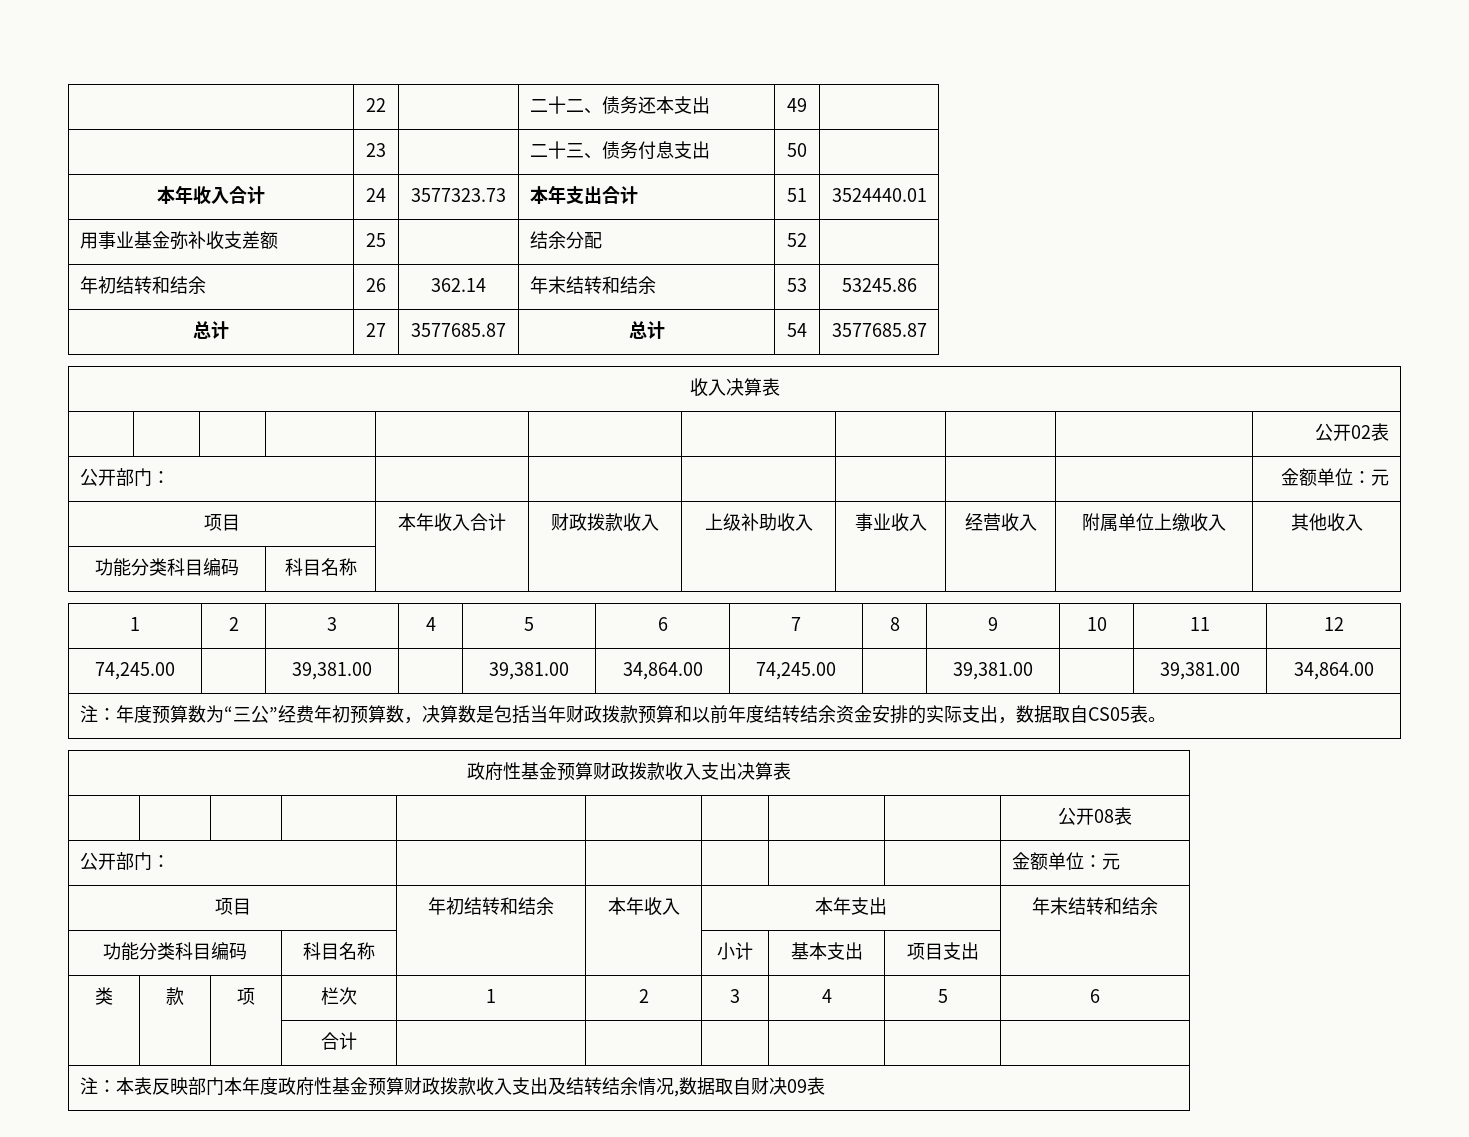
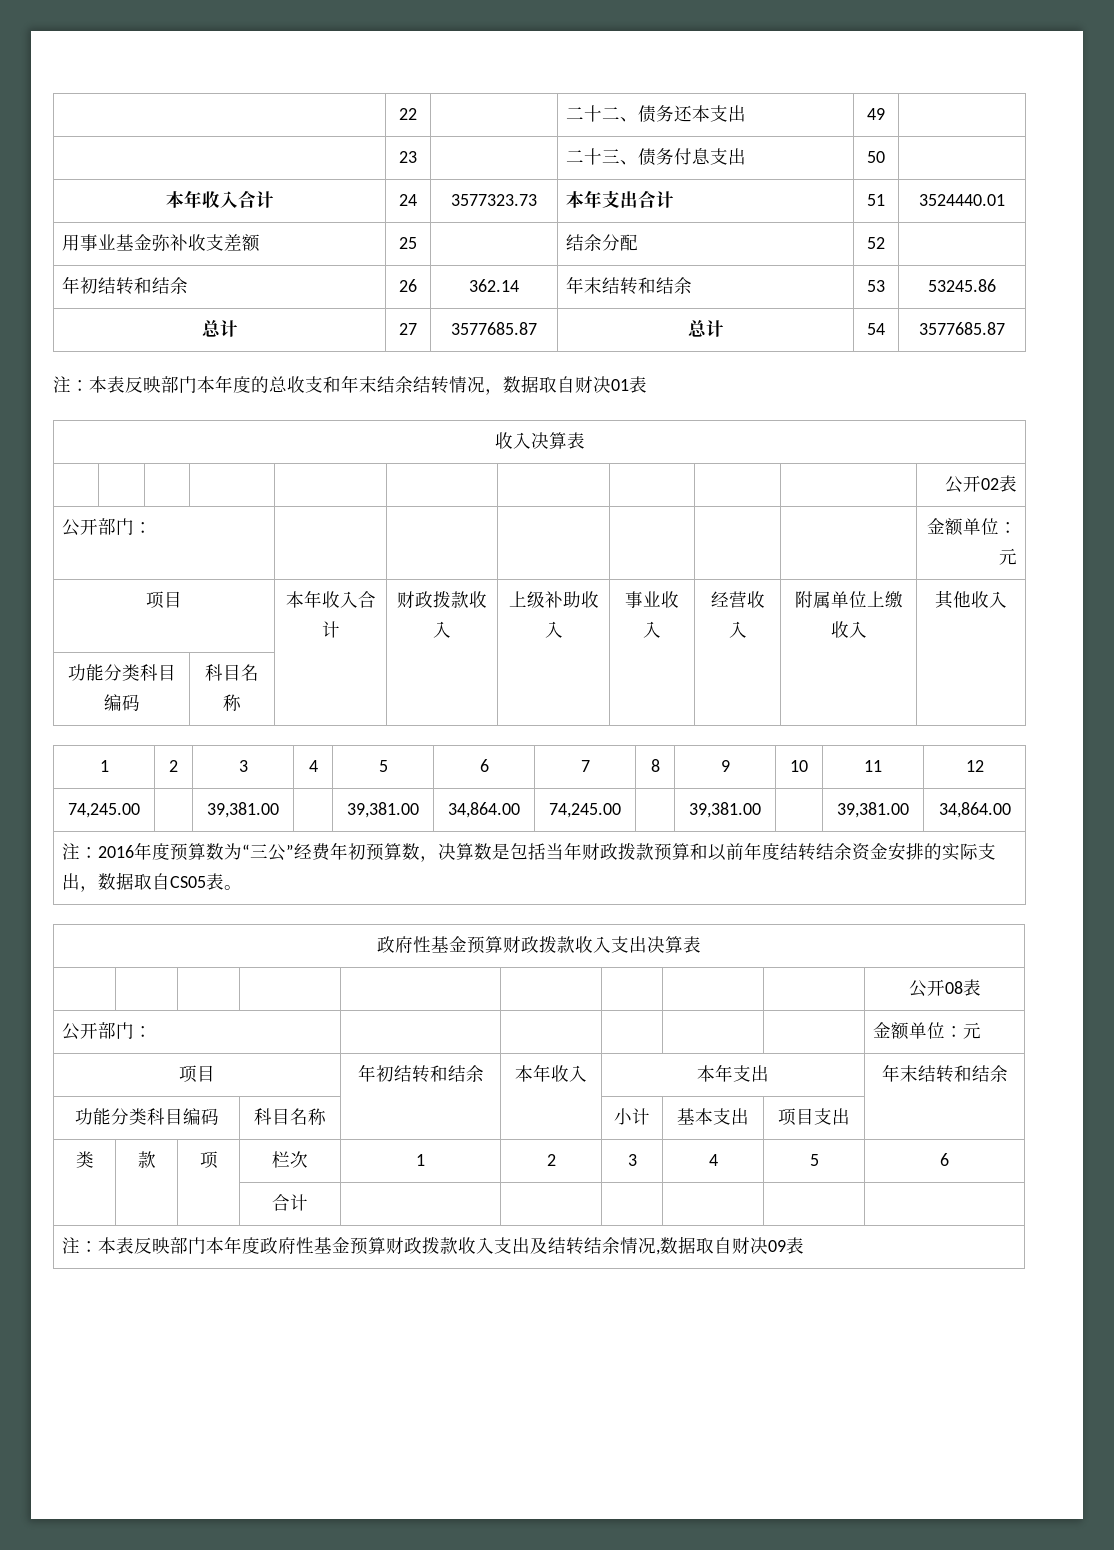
(927, 330) none -> [53,375,647,395] // 注：本表反映部门本年度的总收支和年末结余结转情况，数据取自财决01表
(116, 714) none -> [98,845,135,858] 2016

